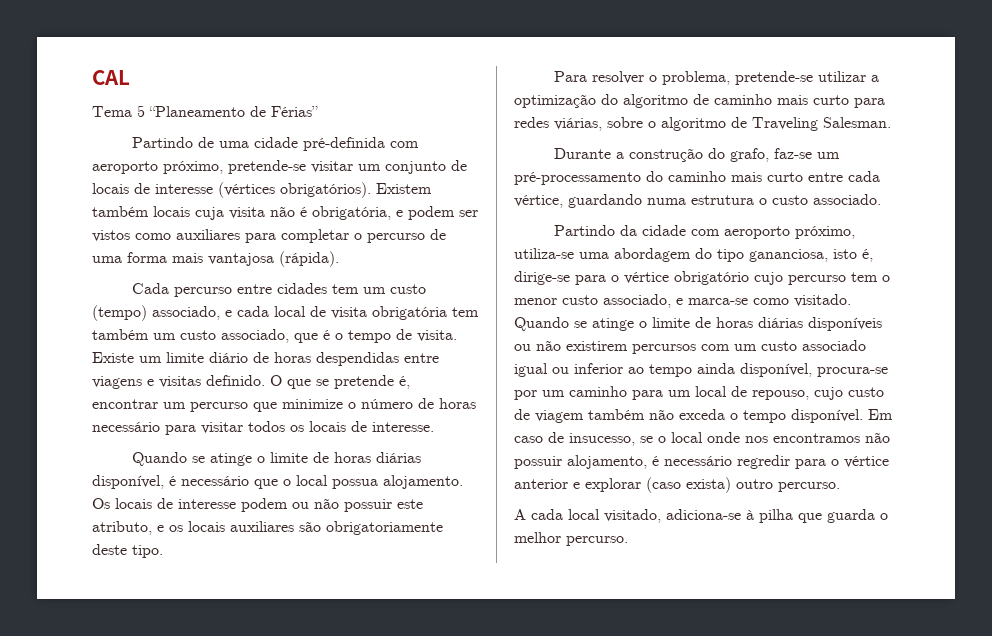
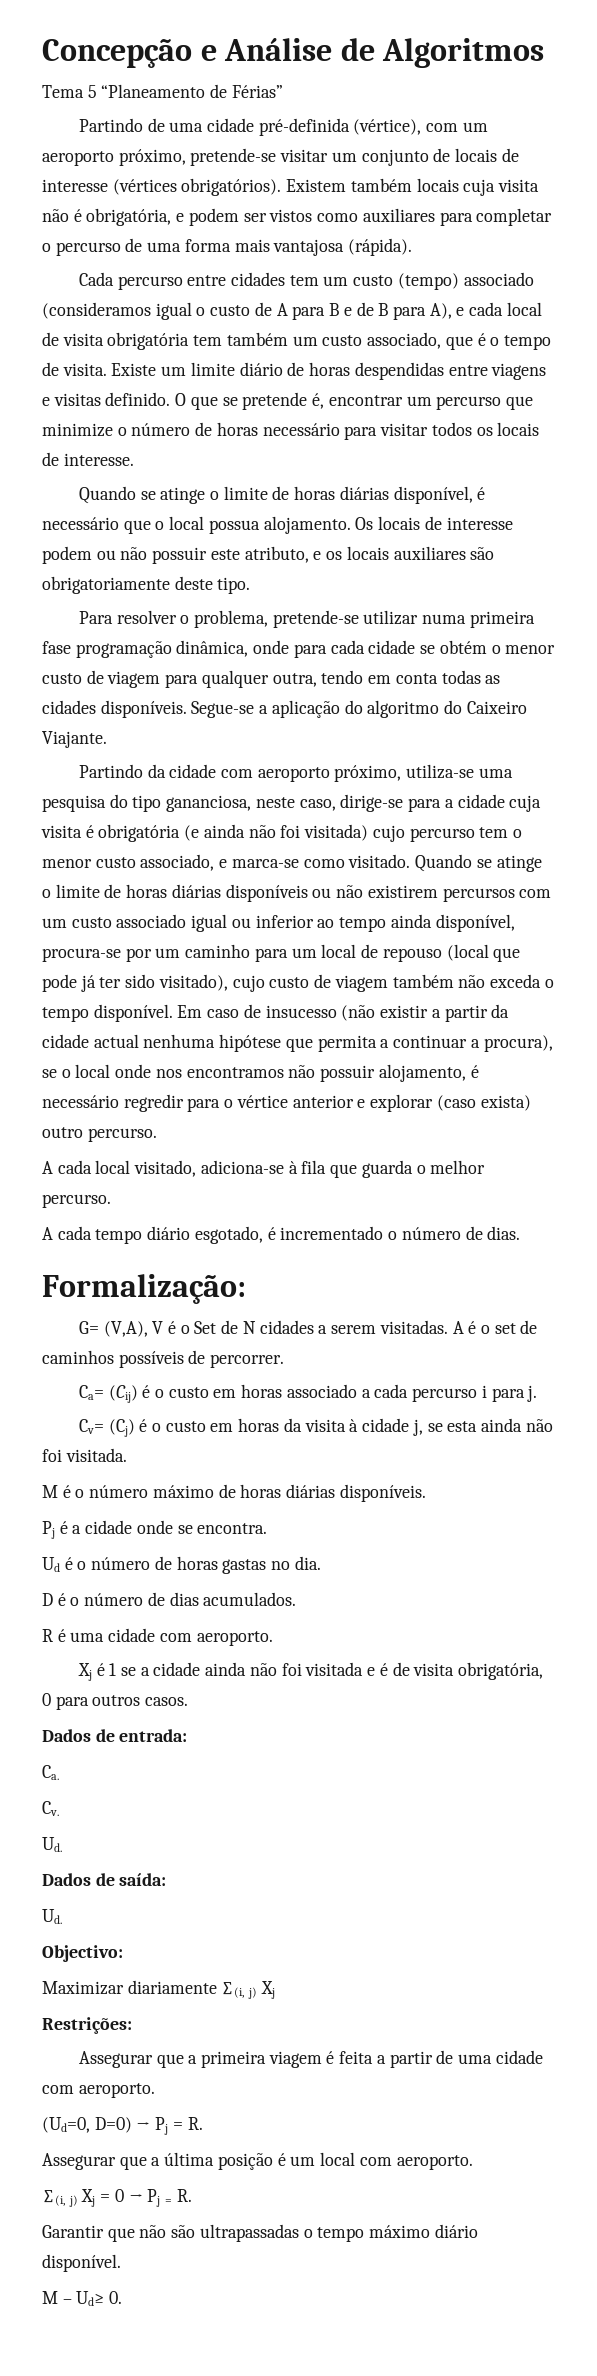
[92,70,130,85] CAL -> [42,38,545,68] Concepção e Análise de Algoritmos
[389,141,419,148] com -> [353,119,488,135] (vértice), com um
[152,306,220,320] associado, -> [463,272,534,286] [42,302,452,320] associado (consideramos igual o custo de A para B e de B para A),
[870,75,879,82] [514,94,885,108] [514,117,891,131] [553,148,840,162] [514,171,880,185] [514,194,881,208] a optimização do algoritmo de caminho mais curto para redes viárias, sobre o algoritmo de Traveling Salesman. // Durante a construção do grafo, faz-se um pré-processamento do caminho mais curto entre cada vértice, guardando numa estrutura o custo associado. -> [422,611,535,628] [42,640,556,658] [42,670,501,688] [42,700,527,718] [42,731,107,748] numa primeira fase programação dinâmica, onde para cada cidade se obtém o menor custo de viagem para qualquer outra, tendo em conta todas as cidades disponíveis. Segue-se a aplicação do algoritmo do Caixeiro Viajante.
[614,248,691,262] abordagem -> [42,795,106,812] pesquisa
[833,249,873,262] [514,271,749,285] isto é, dirige-se para o vértice obrigatório -> [255,794,542,812] [41,824,369,842] neste caso, dirige-se para a cidade cuja visita é obrigatória (e ainda não foi visitada)
[752,390,809,400] repouso, -> [382,944,521,962] [42,974,228,992] repouso (local que pode já ter sido visitado),
[569,433,635,446] insucesso, -> [265,1004,510,1022] [42,1034,553,1052] insucesso (não existir a partir da cidade actual nenhuma hipótese que permita a continuar a procura),
[759,509,793,523] pilha -> [301,1160,327,1174] fila
(628, 541) none -> [42,1226,521,1244] [42,1274,246,1304] [78,1320,538,1337] [42,1350,285,1368] [78,1384,538,1403] [78,1418,553,1437] [42,1448,127,1462] [42,1484,426,1502] [42,1520,268,1539] [42,1556,321,1574] [42,1592,297,1606] [42,1628,273,1646] [77,1662,544,1681] [42,1693,189,1710] [42,1729,188,1742] [42,1765,59,1780] [42,1801,59,1816] [42,1837,62,1852] [42,1873,167,1886] [42,1909,62,1924] [42,1945,123,1962] [42,1980,275,1999] [42,2017,132,2034] [78,2050,543,2068] [42,2083,155,2098] [42,2117,203,2135] [42,2152,473,2170] [42,2189,192,2207] [42,2224,478,2242] [42,2254,121,2272] [42,2291,123,2306] // A cada tempo diário esgotado, é incrementado o número de dias. // Formalização: // G= (V,A), V é o Set de N cidades a serem visitadas. A é o set de caminhos possíveis de percorrer. // Ca= (Cij) é o custo em horas associado a cada percurso i para j. // Cv= (Cj) é o custo em horas da visita à cidade j, se esta ainda não foi visitada. // M é o número máximo de horas diárias disponíveis. // Pj é a cidade onde se encontra. // Ud é o número de horas gastas no dia. // D é o número de dias acumulados. // R é uma cidade com aeroporto. // Xj é 1 se a cidade ainda não foi visitada e é de visita obrigatória, 0 para outros casos. // Dados de entrada: // Ca. // Cv. // Ud. // Dados de saída: // Ud. // Objectivo: // Maximizar diariamente ∑(i, j) Xj // Restrições: // Assegurar que a primeira viagem é feita a partir de uma cidade com aeroporto. // (Ud=0, D=0) → Pj = R. // Assegurar que a última posição é um local com aeroporto. // ∑(i, j) Xj = 0 → Pj = R. // Garantir que não são ultrapassadas o tempo máximo diário disponível. // M – Ud≥ 0.

